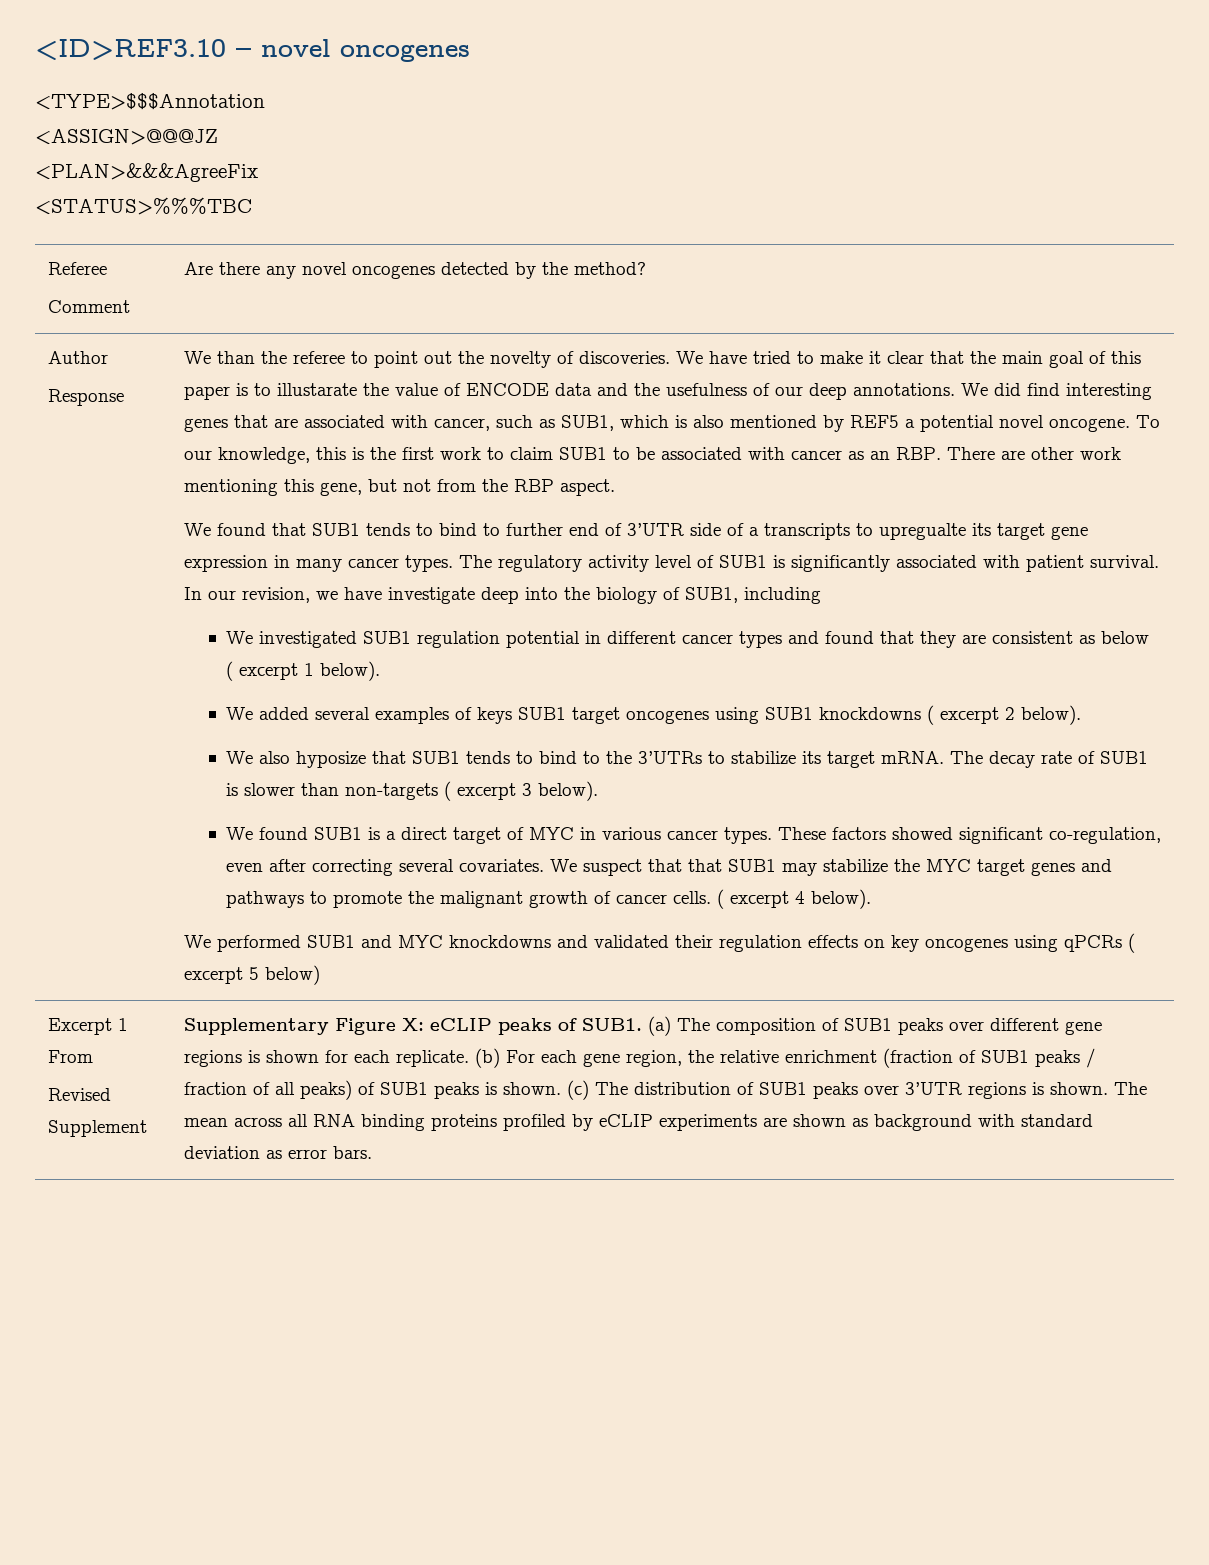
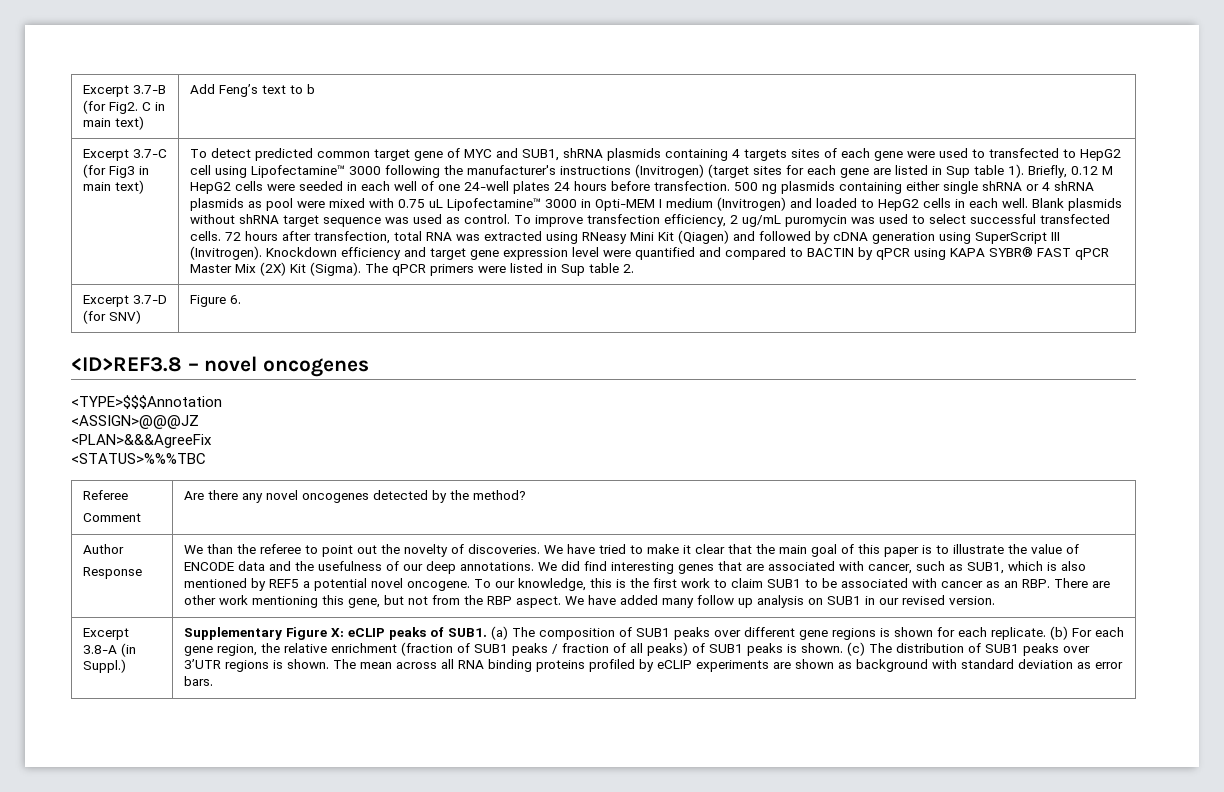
[35,39,226,60] <ID>REF3.10 -> [82,85,166,97] [82,100,165,114] [82,116,144,130] [189,84,315,97] [82,149,167,161] [82,164,149,178] [82,180,144,194] [189,148,1121,161] [189,164,1113,178] [189,181,1094,194] [189,197,1122,211] [189,214,1110,227] [189,230,1060,244] [189,246,1109,260] [189,262,634,276] [82,295,167,307] [82,310,141,324] [189,295,241,307] [71,357,182,372] Excerpt 3.7-B (for Fig2. C in main text) | Add Feng’s text to b // Excerpt 3.7-C (for Fig3 in main text) | To detect predicted common target gene of MYC and SUB1, shRNA plasmids containing 4 targets sites of each gene were used to transfected to HepG2 cell using Lipofectamine™ 3000 following the manufacturer's instructions (Invitrogen) (target sites for each gene are listed in Sup table 1). Briefly, 0.12 M HepG2 cells were seeded in each well of one 24-well plates 24 hours before transfection. 500 ng plasmids containing either single shRNA or 4 shRNA plasmids as pool were mixed with 0.75 uL Lipofectamine™ 3000 in Opti-MEM I medium (Invitrogen) and loaded to HepG2 cells in each well. Blank plasmids without shRNA target sequence was used as control. To improve transfection efficiency, 2 ug/mL puromycin was used to select successful transfected cells. 72 hours after transfection, total RNA was extracted using RNeasy Mini Kit (Qiagen) and followed by cDNA generation using SuperScript III (Invitrogen). Knockdown efficiency and target gene expression level were quantified and compared to BACTIN by qPCR using KAPA SYBR® FAST qPCR Master Mix (2X) Kit (Sigma). The qPCR primers were listed in Sup table 2. // Excerpt 3.7-D (for SNV) | Figure 6. // <ID>REF3.8
[276,383,357,396] illustarate -> [952,544,1004,554] illustrate
[183,523,1088,540] [183,555,1159,572] [183,587,821,604] [225,631,1149,648] [225,661,380,681] [225,705,1081,725] [225,751,1148,768] [225,781,598,801] [225,827,1161,844] [225,859,1112,876] [225,889,871,909] [183,933,1135,953] [183,965,320,985] [47,1018,128,1035] [47,1050,93,1063] [47,1088,111,1101] [47,1120,147,1137] // We found that SUB1 tends to bind to further end of 3’UTR side of a transcripts to upregualte its target gene expression in many cancer types. The regulatory activity level of SUB1 is significantly associated with patient survival. In our revision, we have investigate deep into the biology of SUB1, including // We investigated SUB1 regulation potential in different cancer types and found that they are consistent as below ( excerpt 1 below). // We added several examples of keys SUB1 target oncogenes using SUB1 knockdowns ( excerpt 2 below). // We also hyposize that SUB1 tends to bind to the 3’UTRs to stabilize its target mRNA. The decay rate of SUB1 is slower than non-targets ( excerpt 3 below). // We found SUB1 is a direct target of MYC in various cancer types. These factors showed significant co-regulation, even after correcting several covariates. We suspect that that SUB1 may stabilize the MYC target genes and pathways to promote the malignant growth of cancer cells. ( excerpt 4 below). // We performed SUB1 and MYC knockdowns and validated their regulation effects on key oncogenes using qPCRs ( excerpt 5 below) // Excerpt 1 From // Revised Supplement -> [564,595,995,608] [82,628,129,640] [82,643,136,657] [82,659,126,673] We have added many follow up analysis on SUB1 in our revised version. // Excerpt 3.8-A (in Suppl.)

